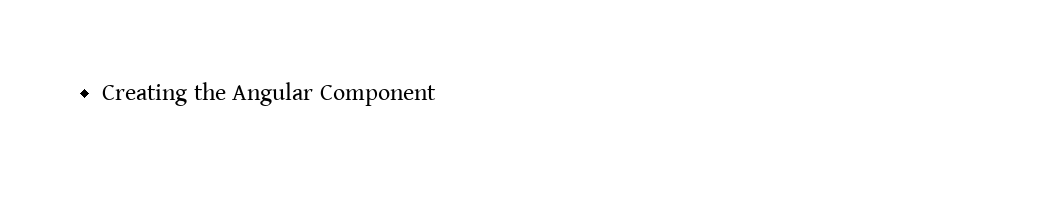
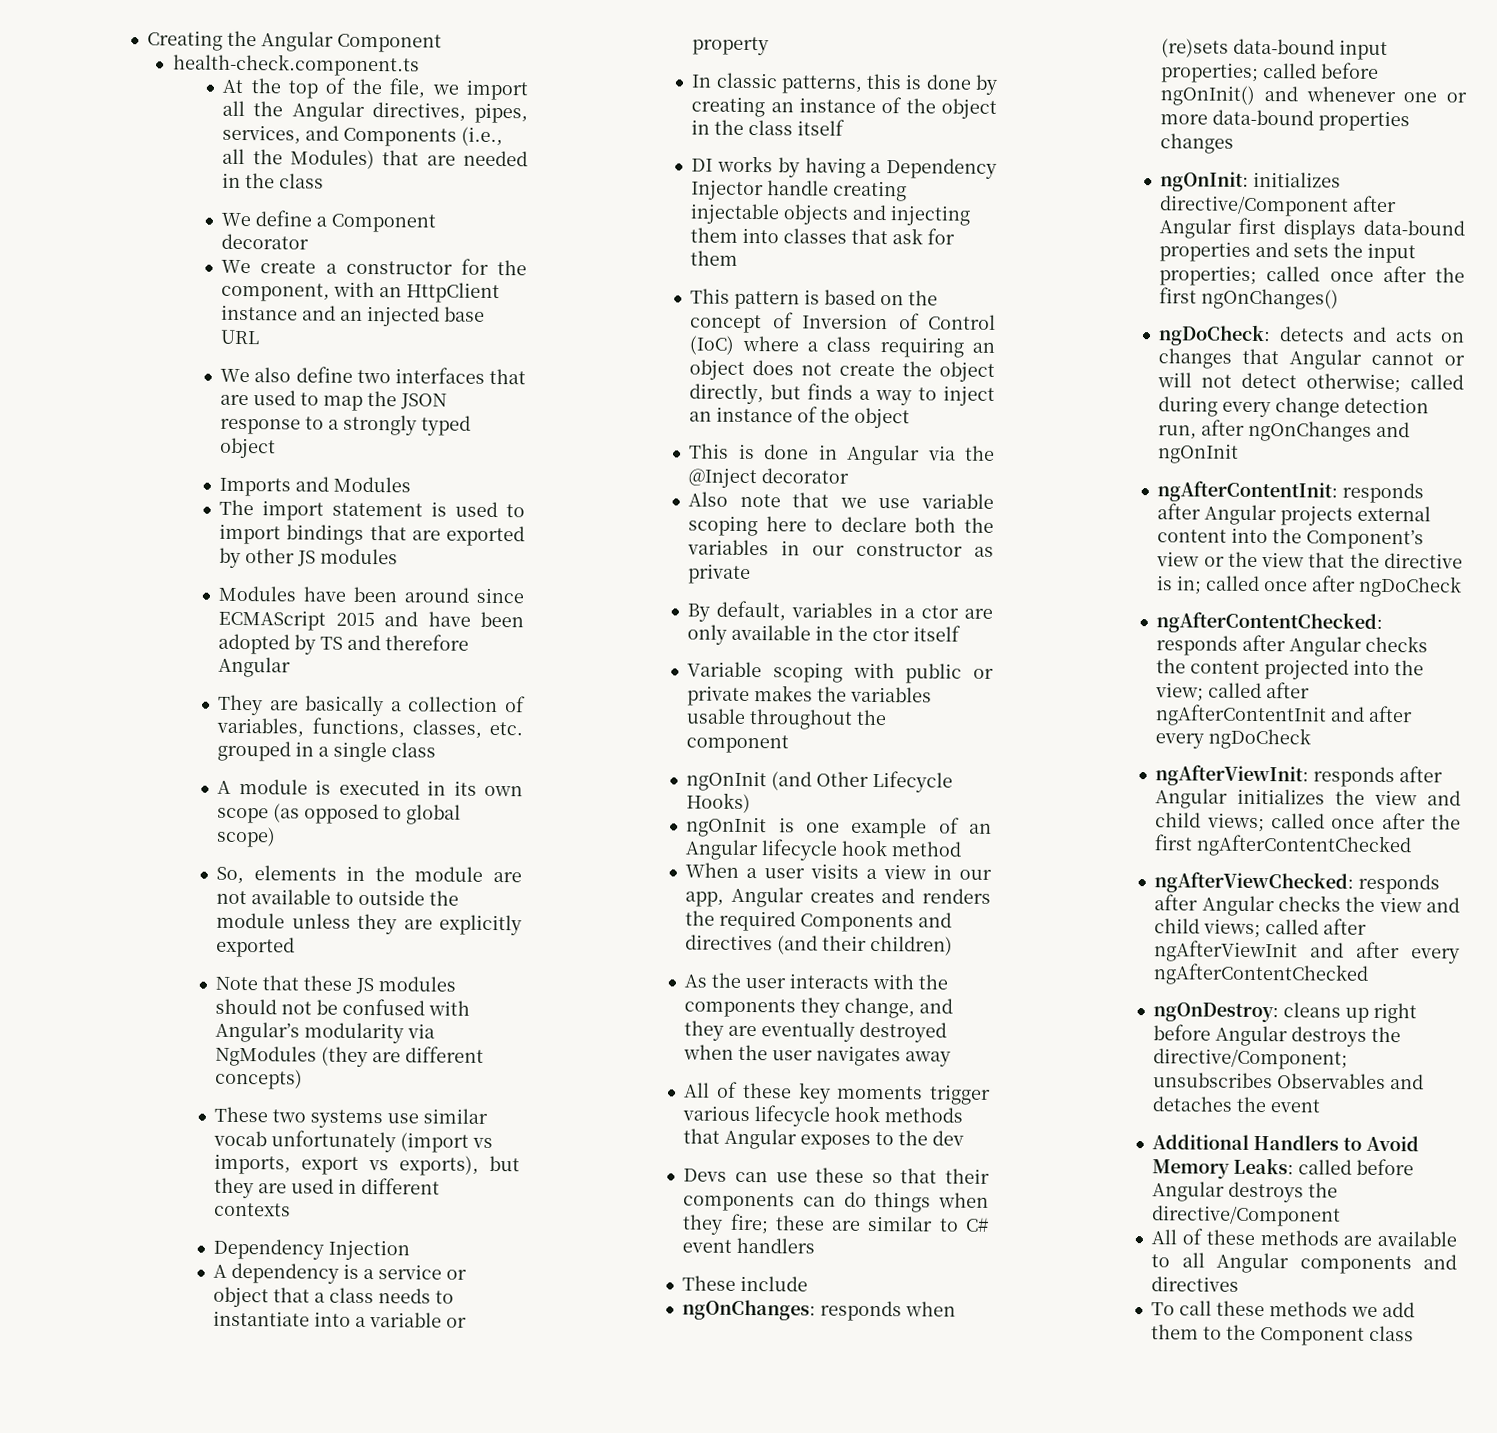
(436, 95) none -> [172,53,420,77] [222,77,528,101] [222,100,528,124] [222,124,504,147] [222,148,528,170] [222,172,325,189] [221,210,437,233] [221,233,310,250] [221,258,527,276] [221,281,501,304] [221,304,486,327] [220,329,261,345] [220,366,526,385] [220,390,448,411] [220,414,472,436] [220,437,277,459] [219,476,412,497] [219,499,525,521] [219,523,525,547] [219,547,399,569] [218,585,525,604] [218,609,524,631] [218,633,470,655] [218,656,292,678] [217,694,526,717] [216,717,523,739] [217,740,437,763] [217,778,523,797] [217,803,462,825] [216,826,277,848] [216,865,522,885] [216,889,460,906] [216,912,522,936] [216,936,296,958] [215,975,457,995] [215,998,471,1016] [215,1021,436,1044] [215,1045,485,1068] [215,1068,304,1090] [214,1106,489,1129] [213,1130,494,1153] [214,1153,520,1176] [214,1177,441,1199] [214,1202,292,1217] [213,1238,411,1261] [213,1262,468,1284] [213,1286,455,1308] [213,1310,468,1328] [692,36,770,56] [691,72,998,95] [691,96,997,119] [691,119,846,136] [691,155,997,179] [691,179,908,202] [690,203,972,226] [690,227,956,245] [690,250,739,266] [690,288,939,310] [690,312,996,334] [689,335,995,358] [689,359,995,382] [689,383,995,406] [689,406,911,429] [689,443,995,466] [688,467,850,489] [688,491,994,509] [688,515,994,537] [687,539,994,557] [688,563,752,585] [687,600,993,622] [687,624,962,645] [687,661,994,684] [687,685,933,707] [686,708,888,730] [686,734,790,754] [686,770,954,793] [686,792,752,814] [686,816,992,839] [685,839,963,861] [685,862,992,880] [685,886,991,908] [685,910,953,933] [685,934,954,956] [684,972,949,990] [684,997,954,1019] [684,1020,948,1043] [683,1044,952,1067] [684,1081,991,1105] [682,1105,964,1127] [683,1128,965,1150] [683,1167,990,1184] [683,1191,989,1213] [682,1213,989,1235] [682,1237,816,1254] [682,1275,809,1292] [682,1299,957,1322] [1161,38,1389,61] [1160,62,1380,83] [1160,85,1467,106] [1160,109,1411,132] [1160,133,1235,154] [1160,171,1342,192] [1159,195,1398,217] [1159,217,1465,240] [1159,241,1417,264] [1159,265,1465,286] [1159,287,1340,310] [1158,324,1465,347] [1158,348,1465,370] [1157,372,1464,394] [1158,396,1430,418] [1158,419,1411,442] [1158,443,1240,464] [1157,480,1425,504] [1157,503,1432,526] [1157,527,1425,550] [1156,551,1463,569] [1157,575,1463,598] [1156,611,1384,634] [1156,634,1429,657] [1156,658,1425,680] [1155,682,1311,702] [1155,704,1414,727] [1155,727,1312,750] [1155,764,1444,788] [1155,788,1461,809] [1155,812,1461,833] [1154,834,1413,858] [1154,871,1441,895] [1154,894,1460,917] [1154,918,1368,939] [1154,940,1460,964] [1153,963,1370,986] [1153,1002,1418,1024] [1153,1024,1402,1047] [1153,1048,1349,1070] [1153,1072,1425,1090] [1152,1096,1322,1113] [1152,1134,1420,1152] [1152,1157,1415,1179] [1152,1181,1339,1203] [1152,1205,1342,1227] [1151,1228,1457,1247] [1151,1252,1457,1275] [1151,1276,1240,1292] [1151,1300,1416,1318] [1151,1324,1415,1346] // health-check.component.ts // At the top of the file, we import all the Angular directives, pipes, services, and Components (i.e., all the Modules) that are needed in the class // We define a Component decorator // We create a constructor for the component, with an HttpClient instance and an injected base URL // We also define two interfaces that are used to map the JSON response to a strongly typed object // Imports and Modules // The import statement is used to import bindings that are exported by other JS modules // Modules have been around since ECMAScript 2015 and have been adopted by TS and therefore Angular // They are basically a collection of variables, functions, classes, etc. grouped in a single class // A module is executed in its own scope (as opposed to global scope) // So, elements in the module are not available to outside the module unless they are explicitly exported // Note that these JS modules should not be confused with Angular’s modularity via NgModules (they are different concepts) // These two systems use similar vocab unfortunately (import vs imports, export vs exports), but they are used in different contexts // Dependency Injection // A dependency is a service or object that a class needs to instantiate into a variable or property // In classic patterns, this is done by creating an instance of the object in the class itself // DI works by having a Dependency Injector handle creating injectable objects and injecting them into classes that ask for them // This pattern is based on the concept of Inversion of Control (IoC) where a class requiring an object does not create the object directly, but finds a way to inject an instance of the object // This is done in Angular via the @Inject decorator // Also note that we use variable scoping here to declare both the variables in our constructor as private // By default, variables in a ctor are only available in the ctor itself // Variable scoping with public or private makes the variables usable throughout the component // ngOnInit (and Other Lifecycle Hooks) // ngOnInit is one example of an Angular lifecycle hook method // When a user visits a view in our app, Angular creates and renders the required Components and directives (and their children) // As the user interacts with the components they change, and they are eventually destroyed when the user navigates away // All of these key moments trigger various lifecycle hook methods that Angular exposes to the dev // Devs can use these so that their components can do things when they fire; these are similar to C# event handlers // These include // ngOnChanges: responds when (re)sets data-bound input properties; called before ngOnInit() and whenever one or more data-bound properties changes // ngOnInit: initializes directive/Component after Angular first displays data-bound properties and sets the input properties; called once after the first ngOnChanges() // ngDoCheck: detects and acts on changes that Angular cannot or will not detect otherwise; called during every change detection run, after ngOnChanges and ngOnInit // ngAfterContentInit: responds after Angular projects external content into the Component’s view or the view that the directive is in; called once after ngDoCheck // ngAfterContentChecked: responds after Angular checks the content projected into the view; called after ngAfterContentInit and after every ngDoCheck // ngAfterViewInit: responds after Angular initializes the view and child views; called once after the first ngAfterContentChecked // ngAfterViewChecked: responds after Angular checks the view and child views; called after ngAfterViewInit and after every ngAfterContentChecked // ngOnDestroy: cleans up right before Angular destroys the directive/Component; unsubscribes Observables and detaches the event // Additional Handlers to Avoid Memory Leaks: called before Angular destroys the directive/Component // All of these methods are available to all Angular components and directives // To call these methods we add them to the Component class

